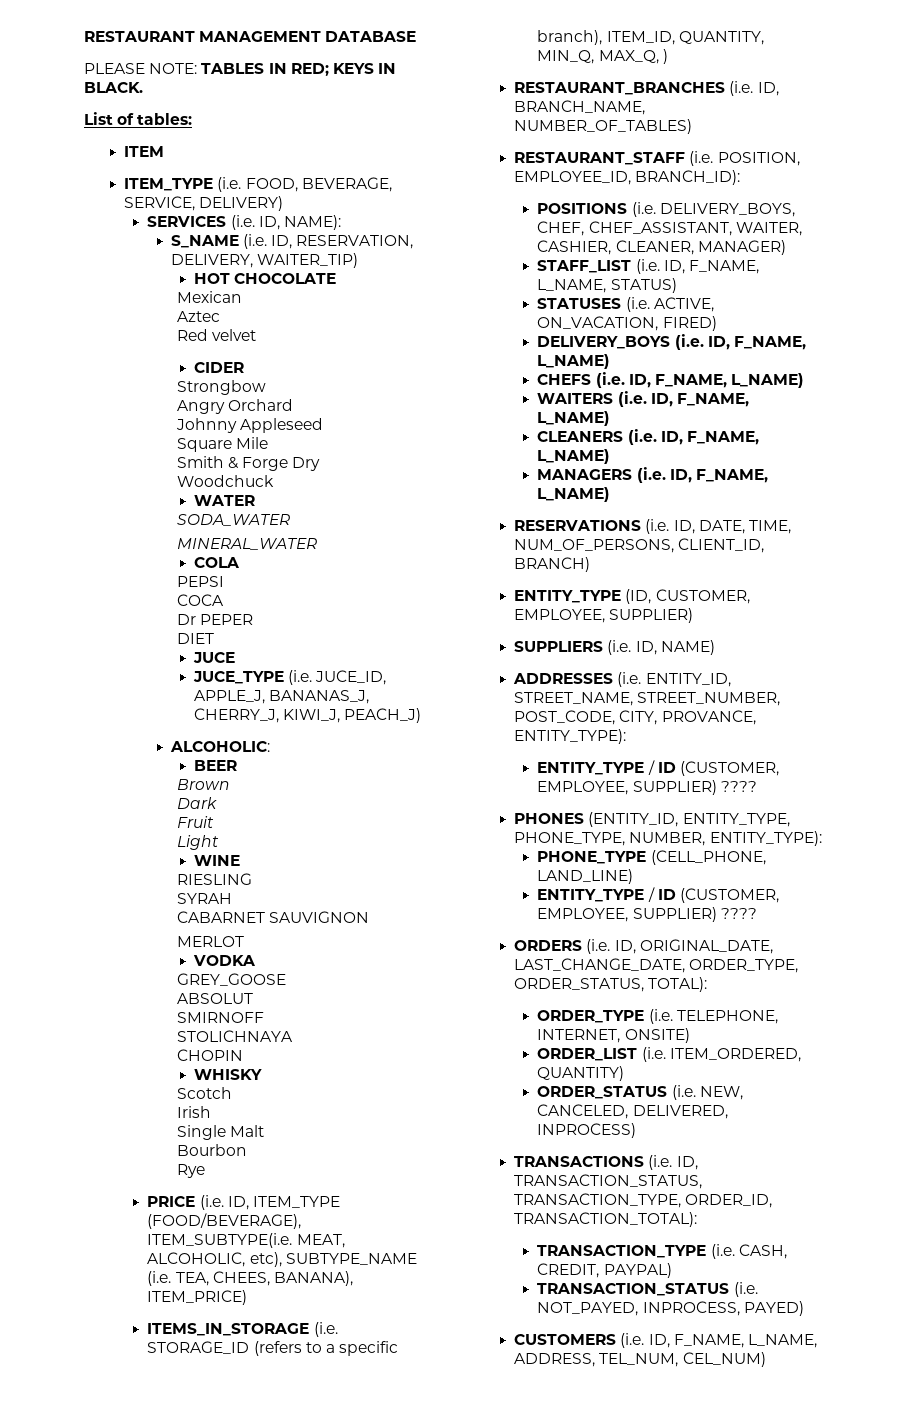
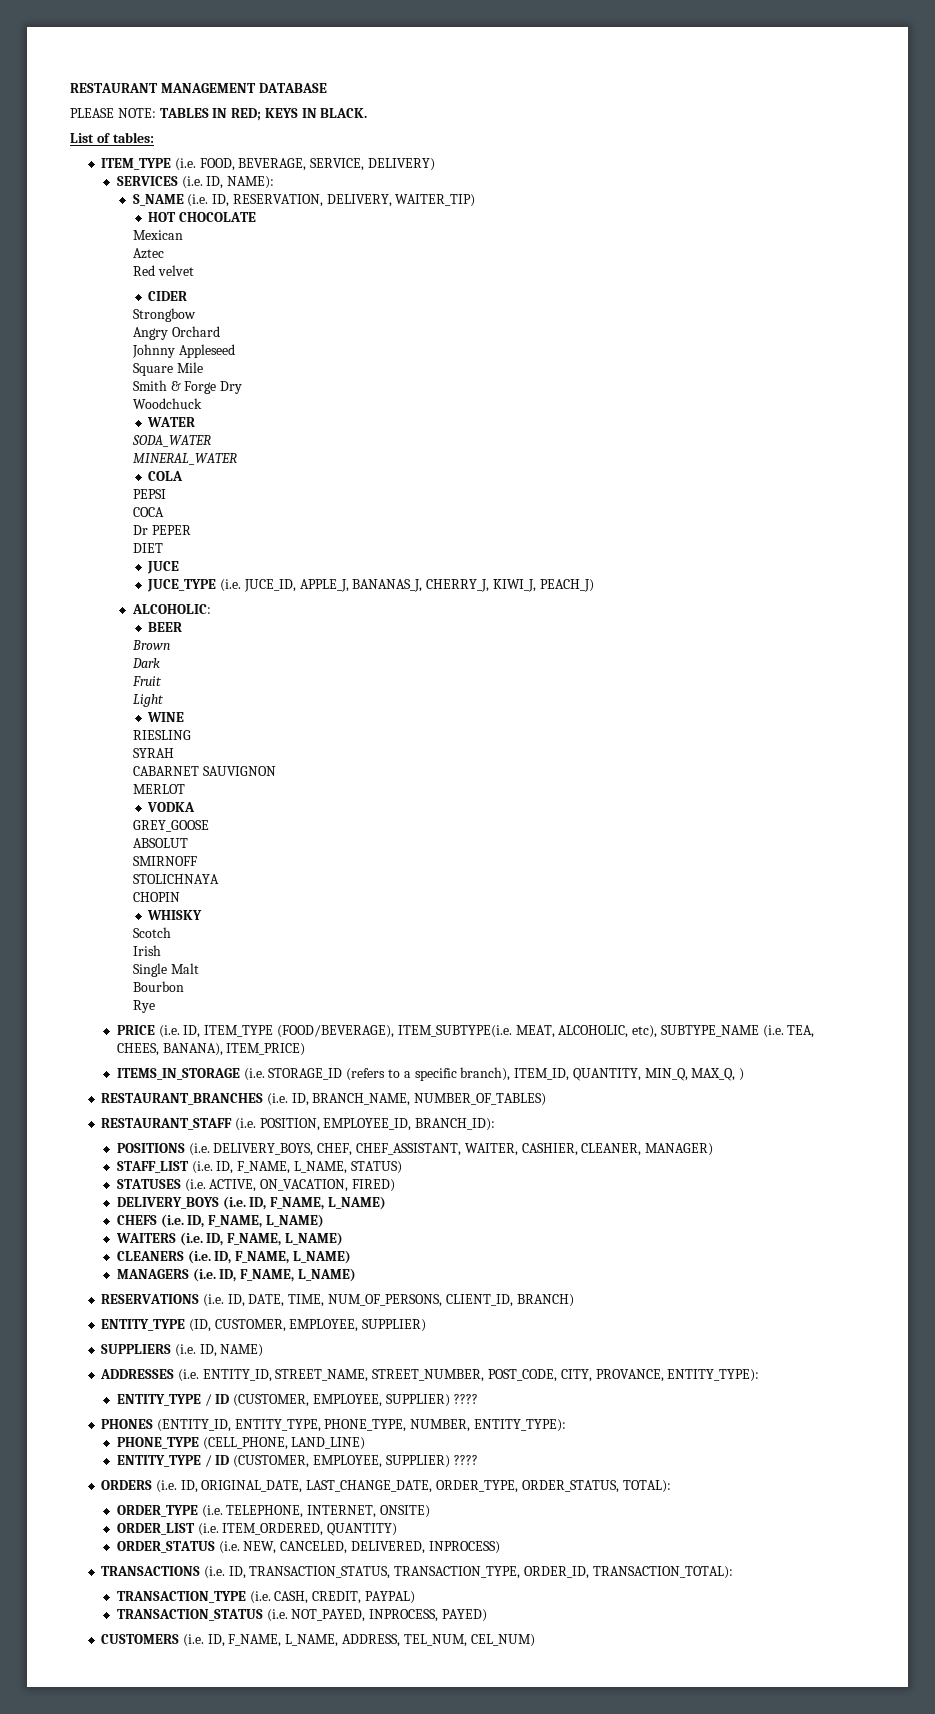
[124,146,165,157] // ITEM -> (154, 137) none

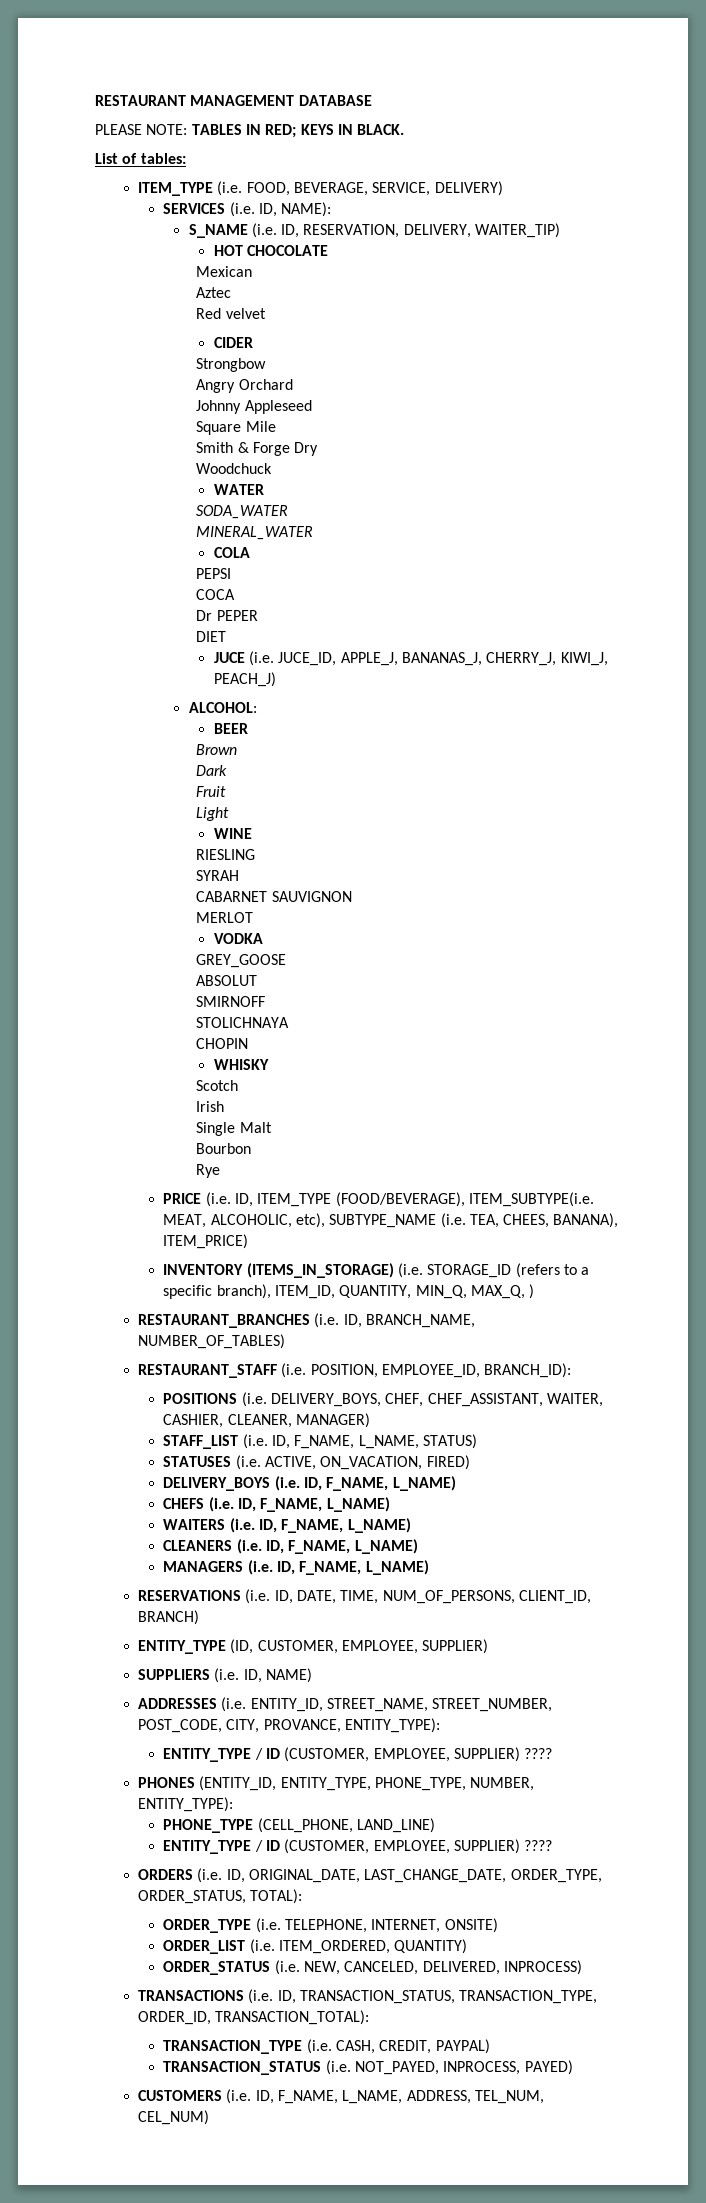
[147,579,217,592] // JUCE_TYPE -> (245, 657) none
[131,604,211,614] ALCOHOLIC: -> [188,702,257,713] ALCOHOL:
[116,1068,240,1080] ITEMS_IN_STORAGE -> [163,1263,394,1278] INVENTORY (ITEMS_IN_STORAGE)

